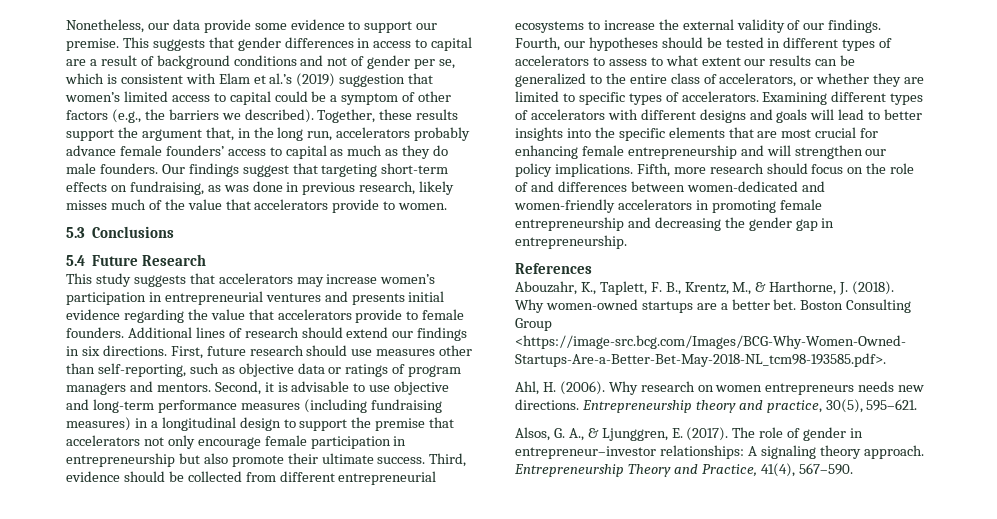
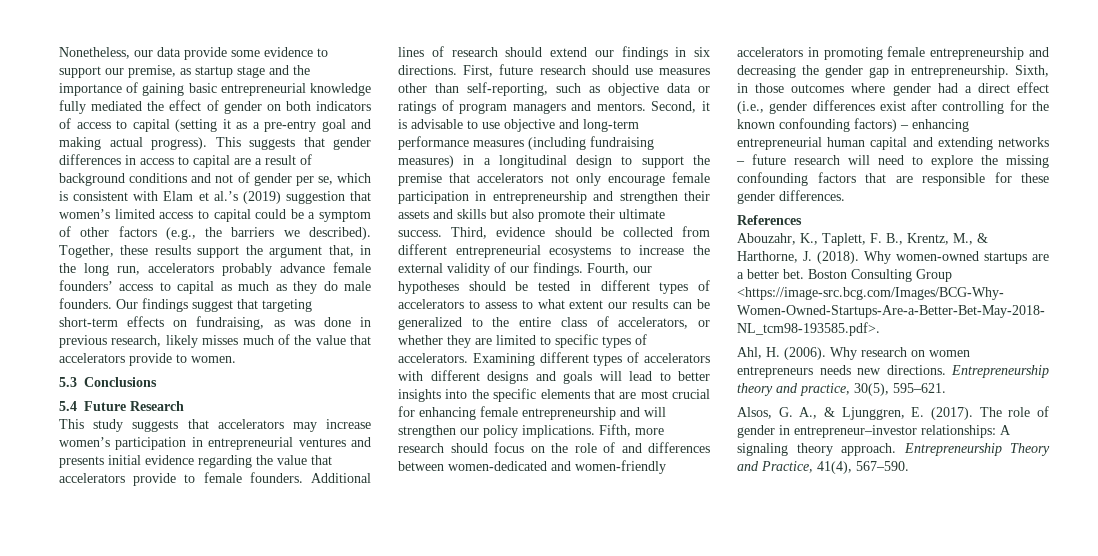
[66,38,119,51] premise. -> [128,65,310,78] [59,82,371,96] [59,100,371,114] [59,118,371,132] [59,137,207,150] premise, as startup stage and the importance of gaining basic entrepreneurial knowledge fully mediated the effect of gender on both indicators of access to capital (setting it as a pre-entry goal and making actual progress).
(175, 460) none -> [593,191,710,204] [398,209,486,219] and strengthen their assets and skills
(627, 242) none -> [1015,65,1049,77] [737,82,1049,96] [737,100,1049,114] [737,118,969,132] [737,137,1049,150] [736,154,1049,168] [737,172,1049,186] [737,190,845,204] Sixth, in those outcomes where gender had a direct effect (i.e., gender differences exist after controlling for the known confounding factors) – enhancing entrepreneurial human capital and extending networks – future research will need to explore the missing confounding factors that are responsible for these gender differences.

